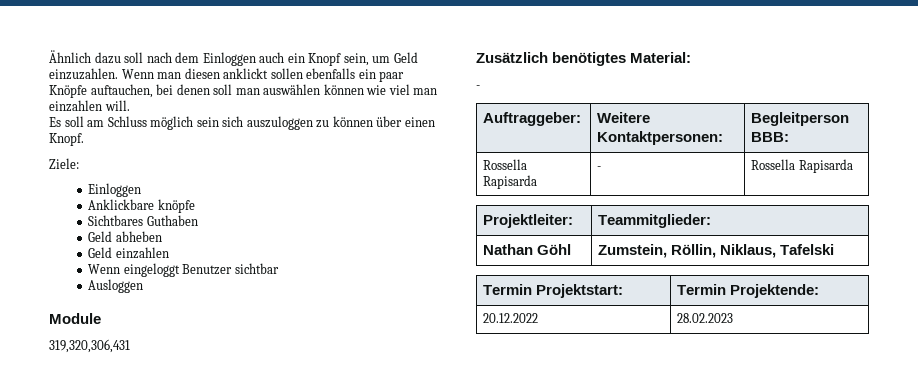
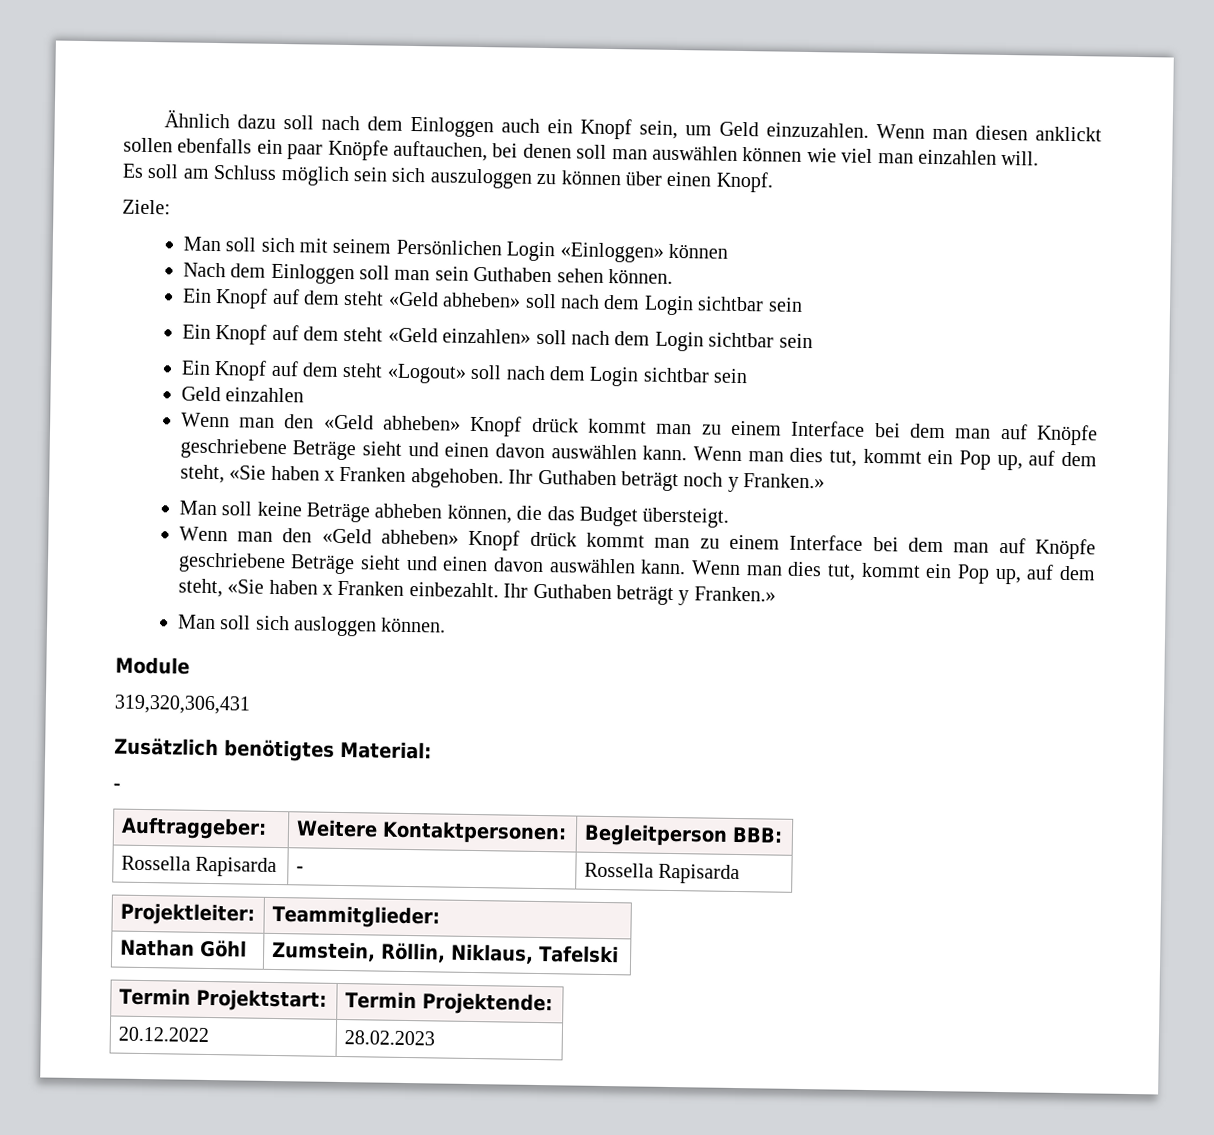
[88,183,142,197] [88,199,195,213] [88,215,198,226] [88,231,162,242] [88,247,169,259] [88,263,279,277] [88,279,144,293] Einloggen // Anklickbare knöpfe // Sichtbares Guthaben // Geld abheben // Geld einzahlen // Wenn eingeloggt Benutzer sichtbar // Ausloggen -> [182,236,728,263] [182,262,673,285] [181,288,803,316] [181,324,813,352] [180,360,749,387] [180,386,305,403] [180,412,1099,446] [179,438,1097,471] [179,464,826,492] [178,500,730,528] [178,526,1097,560] [177,552,1096,585] [177,578,776,606] [177,614,447,637] Man soll sich mit seinem Persönlichen Login «Einloggen» können // Nach dem Einloggen soll man sein Guthaben sehen können. // Ein Knopf auf dem steht «Geld abheben» soll nach dem Login sichtbar sein // Ein Knopf auf dem steht «Geld einzahlen» soll nach dem Login sichtbar sein // Ein Knopf auf dem steht «Logout» soll nach dem Login sichtbar sein // Geld einzahlen // Wenn man den «Geld abheben» Knopf drück kommt man zu einem Interface bei dem man auf Knöpfe geschriebene Beträge sieht und einen davon auswählen kann. Wenn man dies tut, kommt ein Pop up, auf dem steht, «Sie haben x Franken abgehoben. Ihr Guthaben beträgt noch y Franken.» // Man soll keine Beträge abheben können, die das Budget übersteigt. // Wenn man den «Geld abheben» Knopf drück kommt man zu einem Interface bei dem man auf Knöpfe geschriebene Beträge sieht und einen davon auswählen kann. Wenn man dies tut, kommt ein Pop up, auf dem steht, «Sie haben x Franken einbezahlt. Ihr Guthaben beträgt y Franken.» // Man soll sich ausloggen können.

